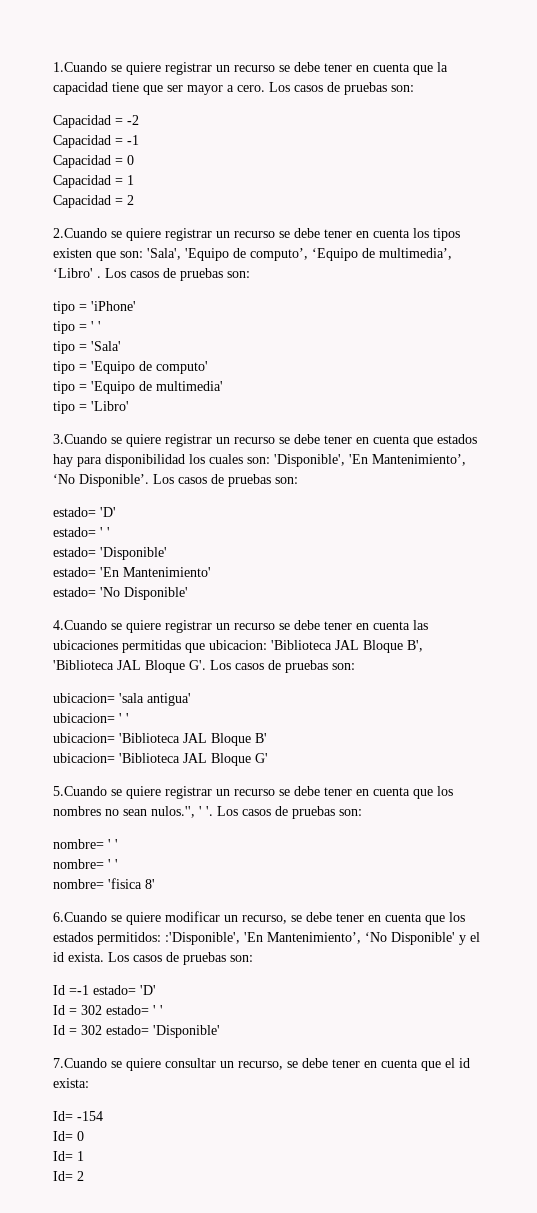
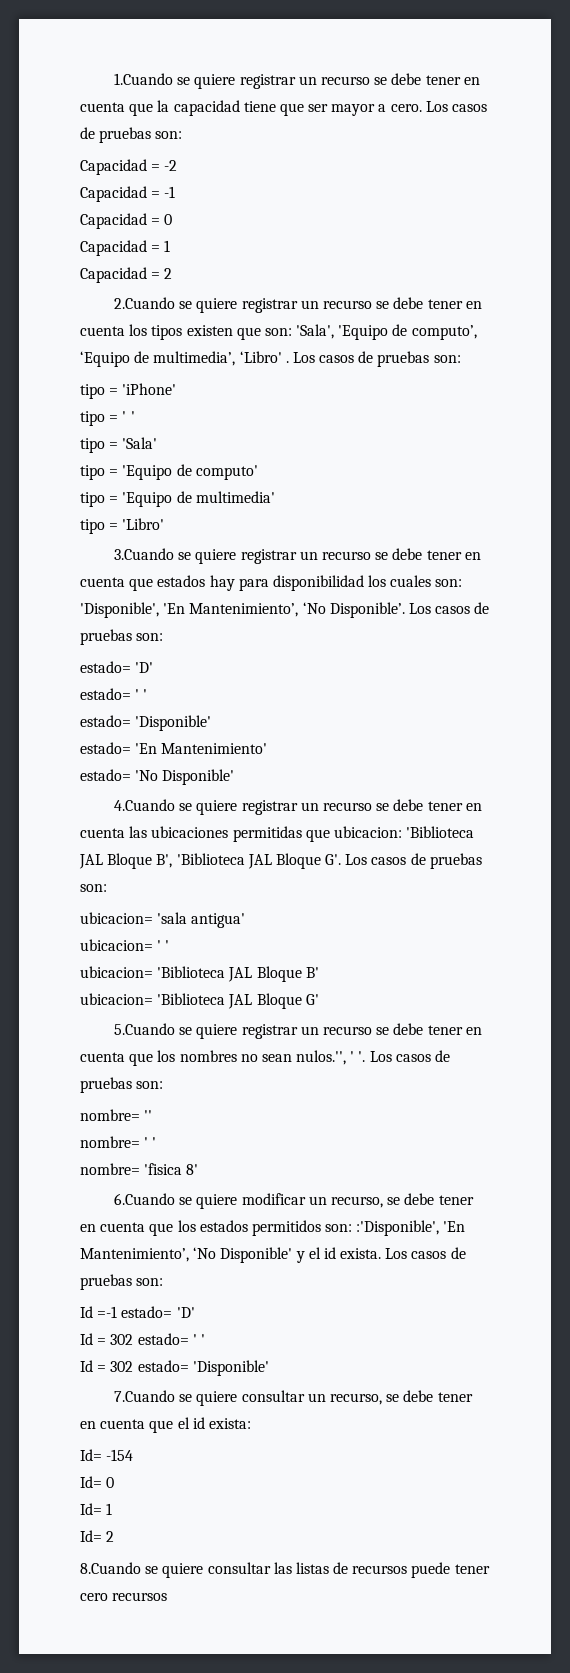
[108,839,118,849] ' ' -> [144,1110,153,1121] ''
[97,932,161,945] permitidos: -> [251,1220,353,1236] permitidos son:
(84, 1176) none -> [80,1562,490,1578] [80,1592,168,1601] // 8.Cuando se quiere consultar las listas de recursos puede tener cero recursos

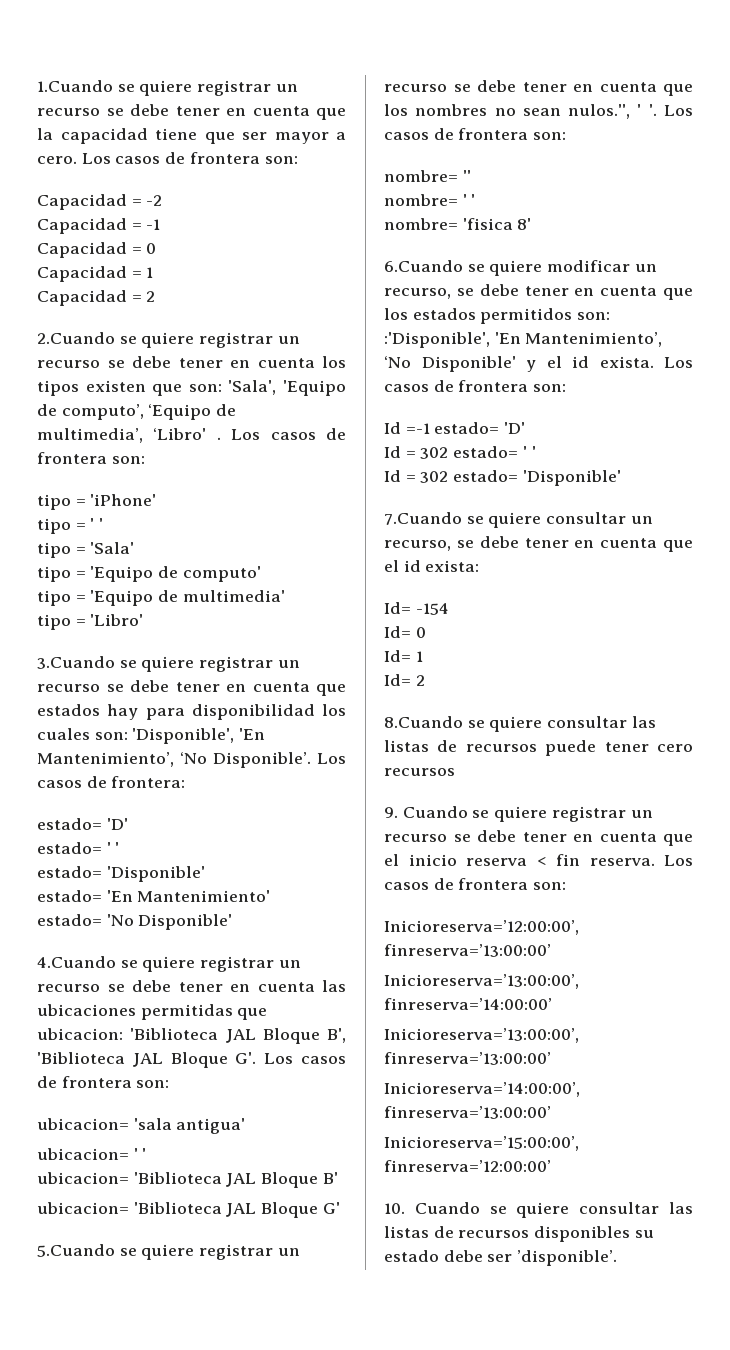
[99,127,152,143] pruebas -> [189,152,260,164] frontera
[377,351,430,367] pruebas -> [37,452,107,464] frontera
[80,629,164,645] pruebas son: -> [111,776,186,788] frontera:
[429,853,482,869] pruebas -> [61,1076,132,1088] frontera
[80,1077,132,1093] pruebas -> [458,128,529,140] frontera
[80,1274,132,1290] pruebas -> [458,380,529,392] frontera
(168, 1596) none -> [384,806,653,822] [384,830,693,846] [384,854,693,866] [384,878,567,890] [384,920,579,935] [384,944,551,957] [384,974,579,989] [384,998,552,1010] [384,1028,579,1043] [384,1052,551,1065] [384,1082,580,1097] [384,1106,551,1119] [384,1136,579,1151] [384,1160,551,1172] [384,1202,693,1218] [384,1226,654,1242] [384,1250,618,1266] // 9. Cuando se quiere registrar un recurso se debe tener en cuenta que el inicio reserva < fin reserva. Los casos de frontera son: // Inicioreserva=’12:00:00’, finreserva=’13:00:00’ // Inicioreserva=’13:00:00’, finreserva=’14:00:00’ // Inicioreserva=’13:00:00’, finreserva=’13:00:00’ // Inicioreserva=’14:00:00’, finreserva=’13:00:00’ // Inicioreserva=’15:00:00’, finreserva=’12:00:00’ // 10. Cuando se quiere consultar las listas de recursos disponibles su estado debe ser ’disponible’.

